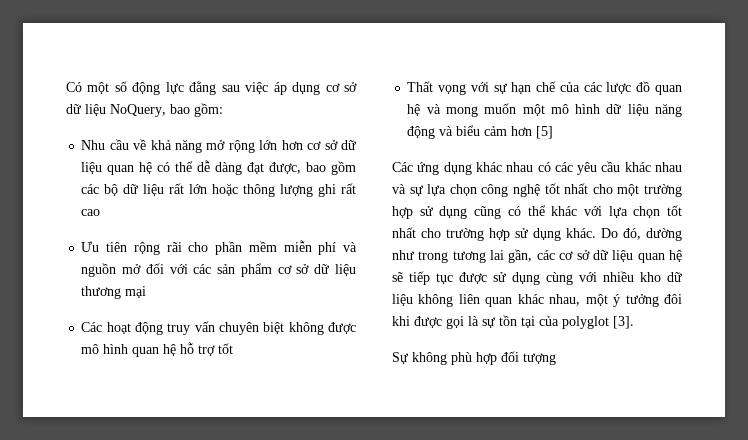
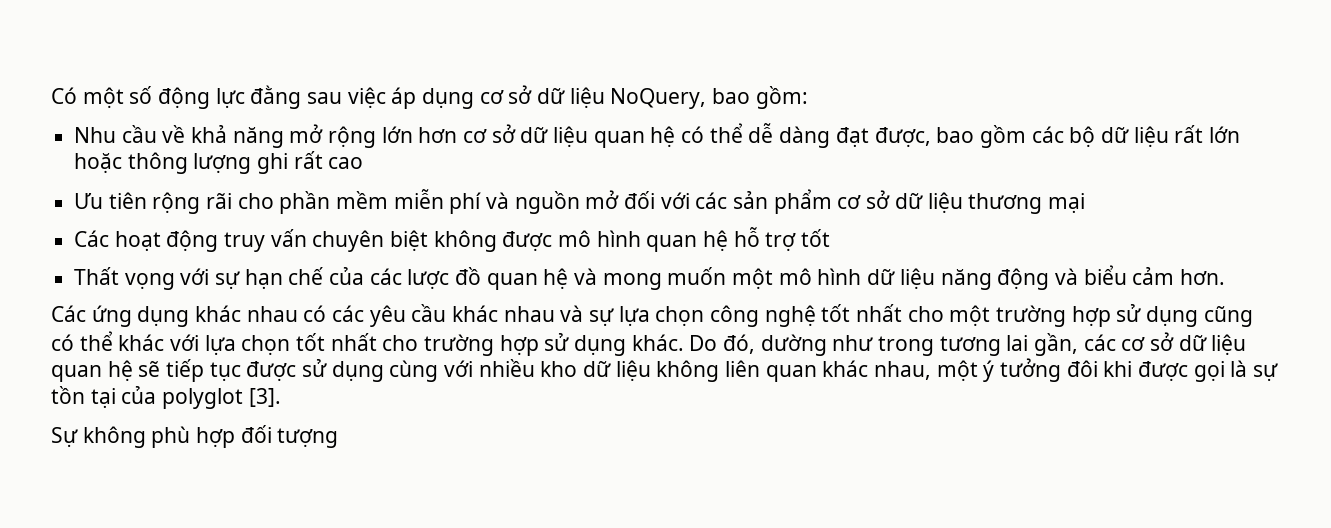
[511,126,554,139] hơn [5] -> [1179,269,1225,285] hơn.

